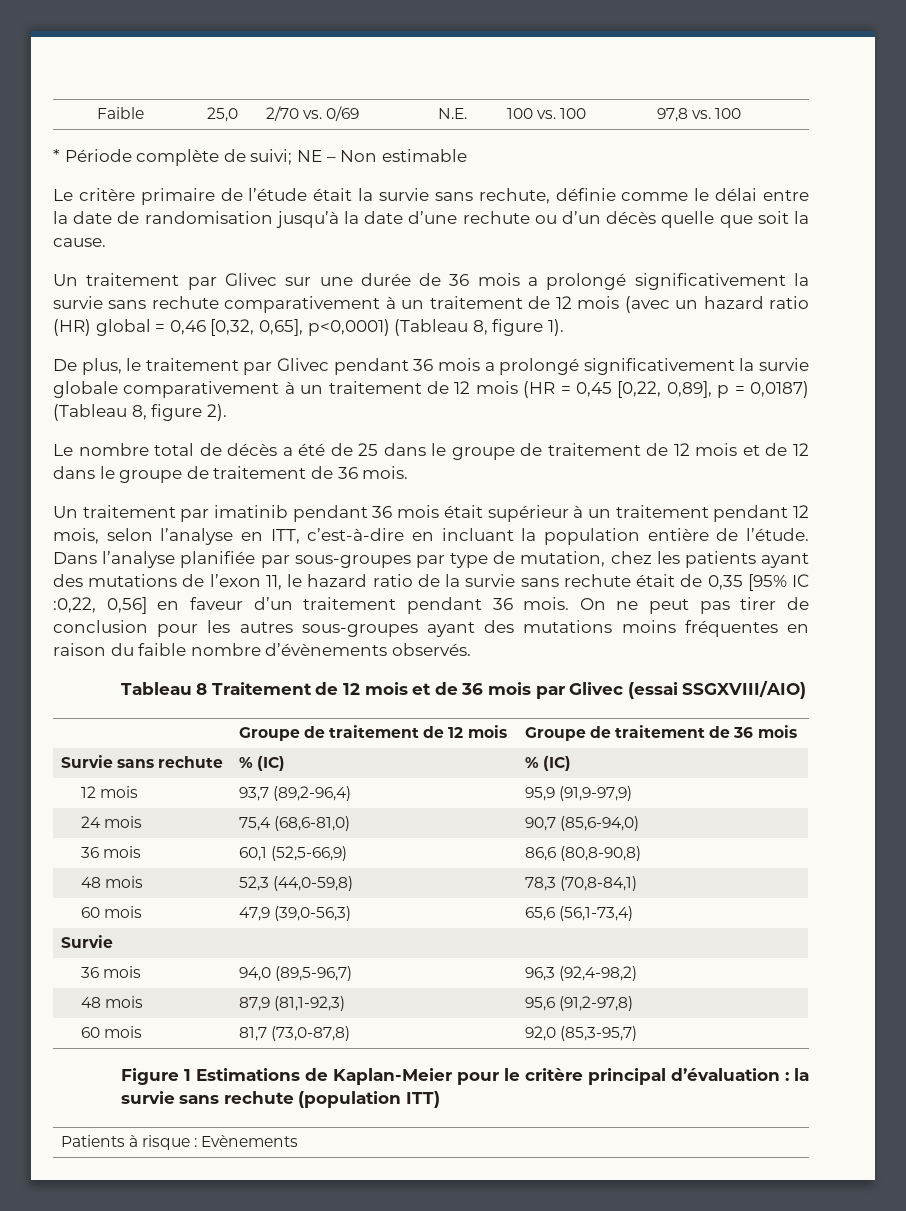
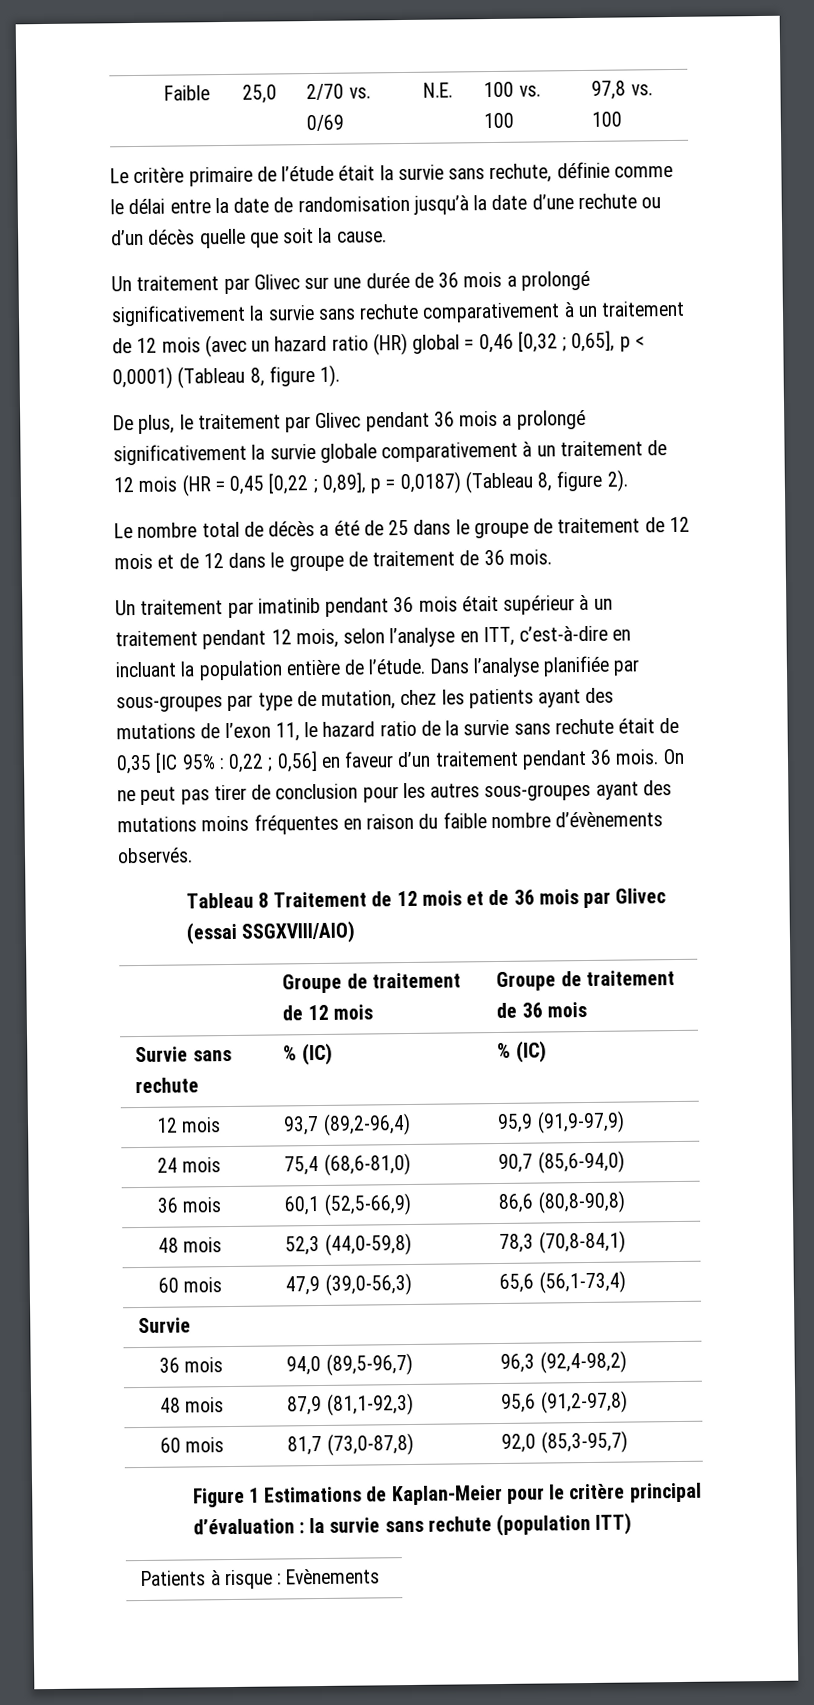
[53,149,467,166] // * Période complète de suivi; NE – Non estimable -> (623, 119) none
[210,319,390,336] [0,32, 0,65], p<0,0001) -> [517,330,645,353] [112,366,173,390] [0,32 ; 0,65], p < 0,0001)
[617,381,662,398] [0,22, -> [268,473,318,495] [0,22 ;
[747,574,809,591] [53,597,96,613] [95% IC :0,22, -> [155,752,274,773] [IC 95% : 0,22 ;

